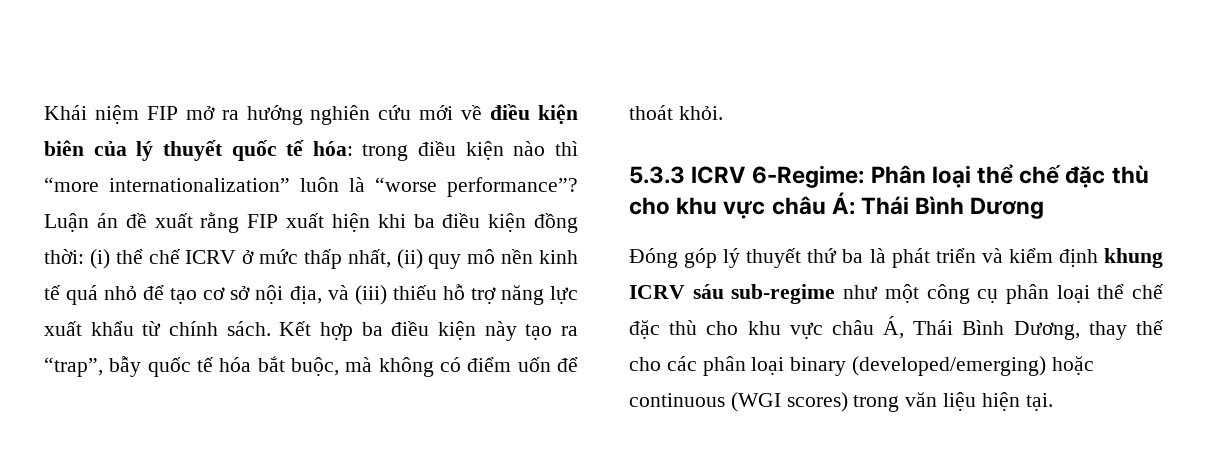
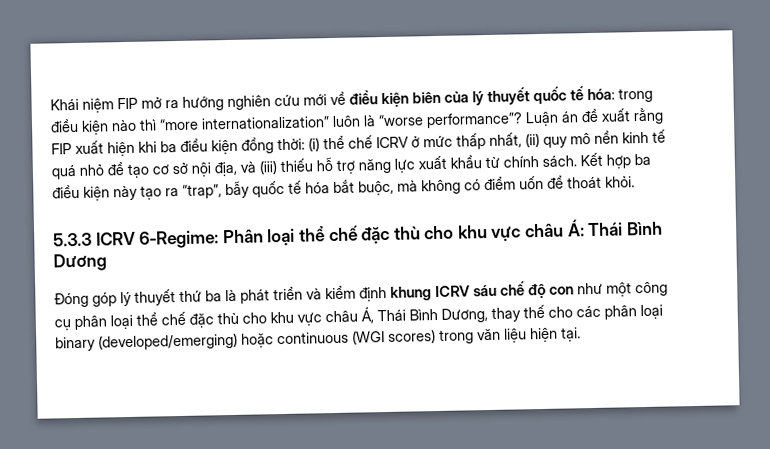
[731,284,836,304] sub-regime -> [500,281,574,300] chế độ con

